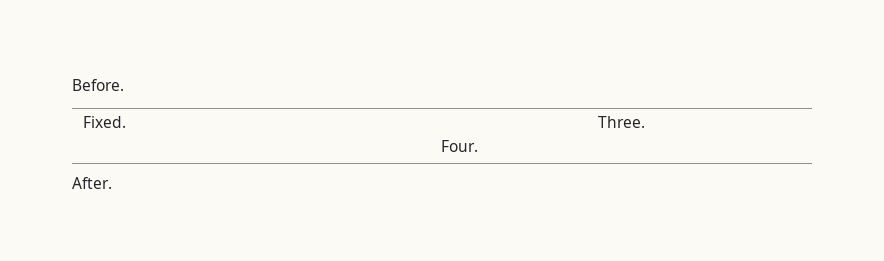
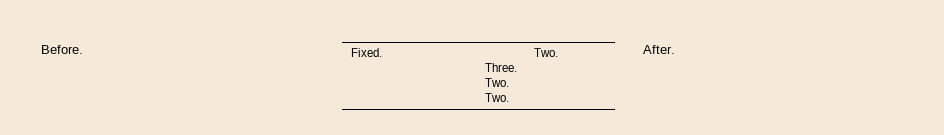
(127, 122) none -> [533,48,558,57] Two. //
[441,140,479,152] Four. -> [485,78,510,87] [485,93,510,102] Two. // Two.

